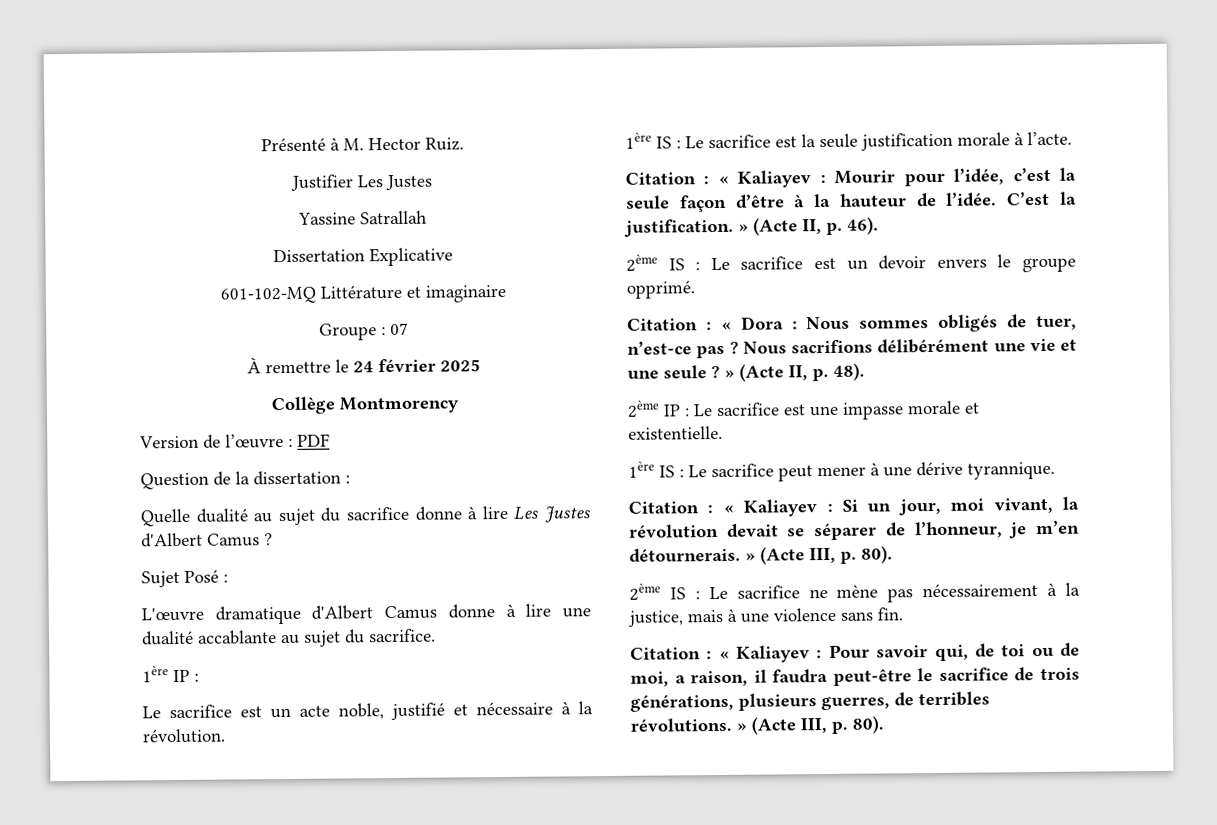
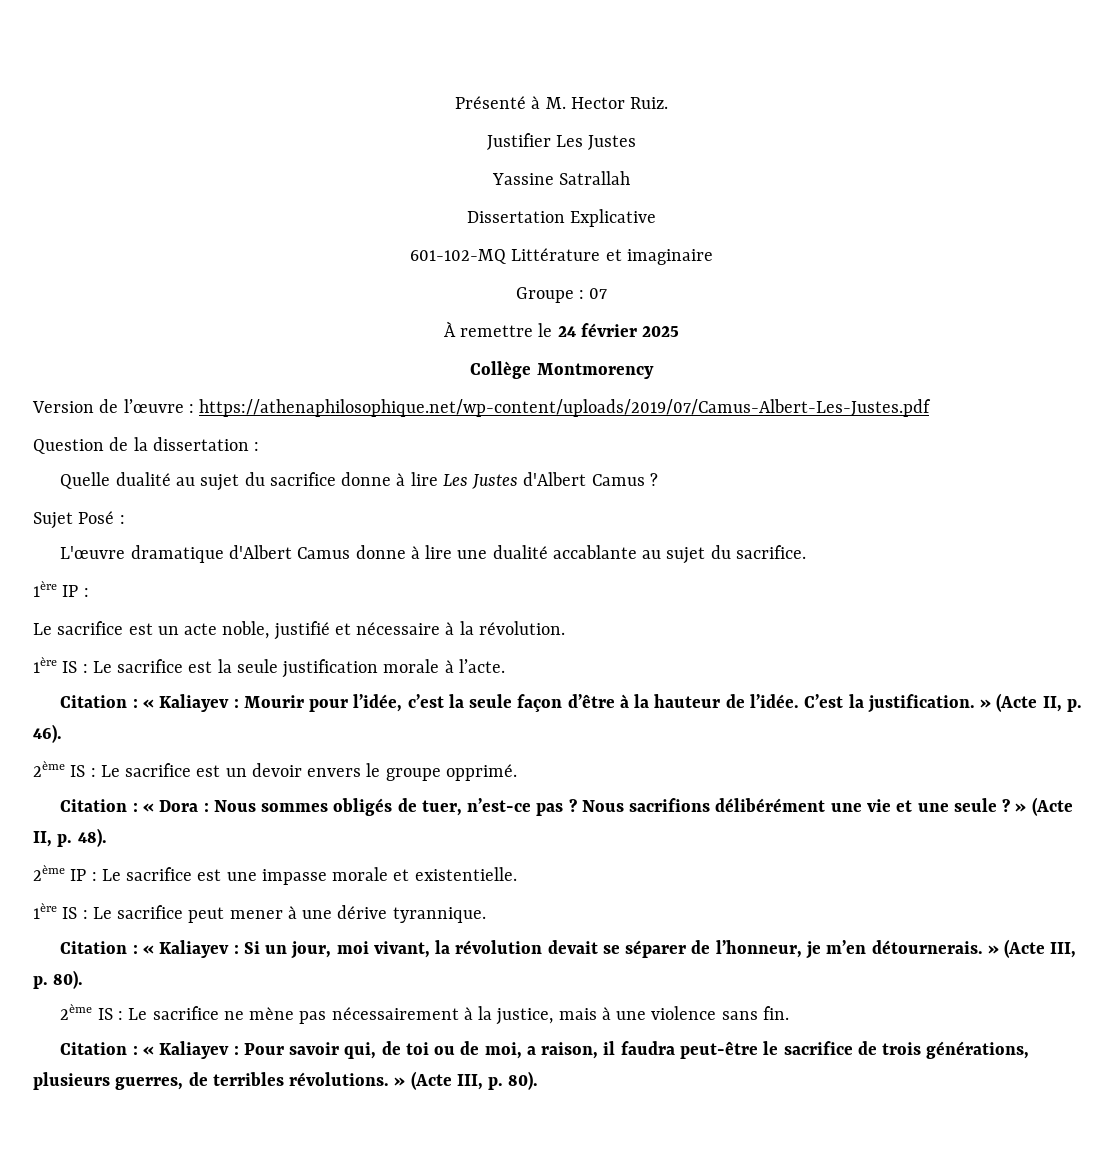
[297,433,330,447] PDF -> [199,399,932,417] https://athenaphilosophique.net/wp-content/uploads/2019/07/Camus-Albert-Les-Justes.pdf

